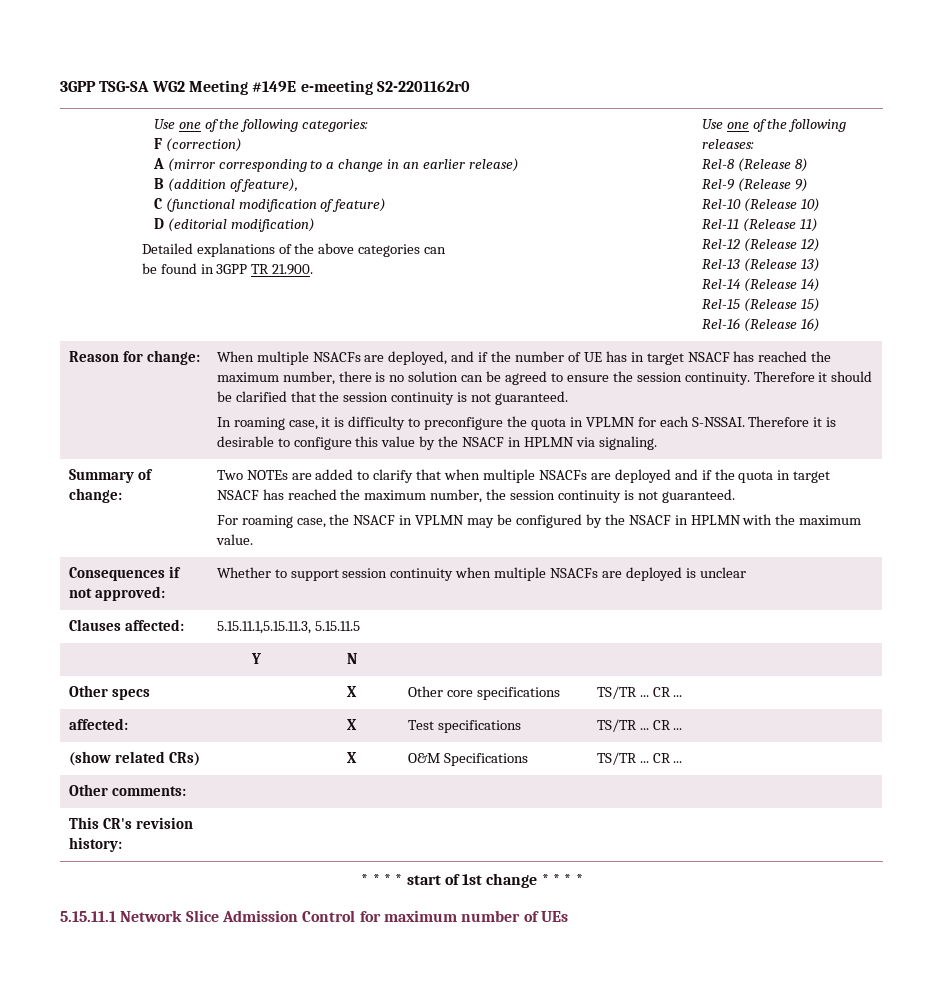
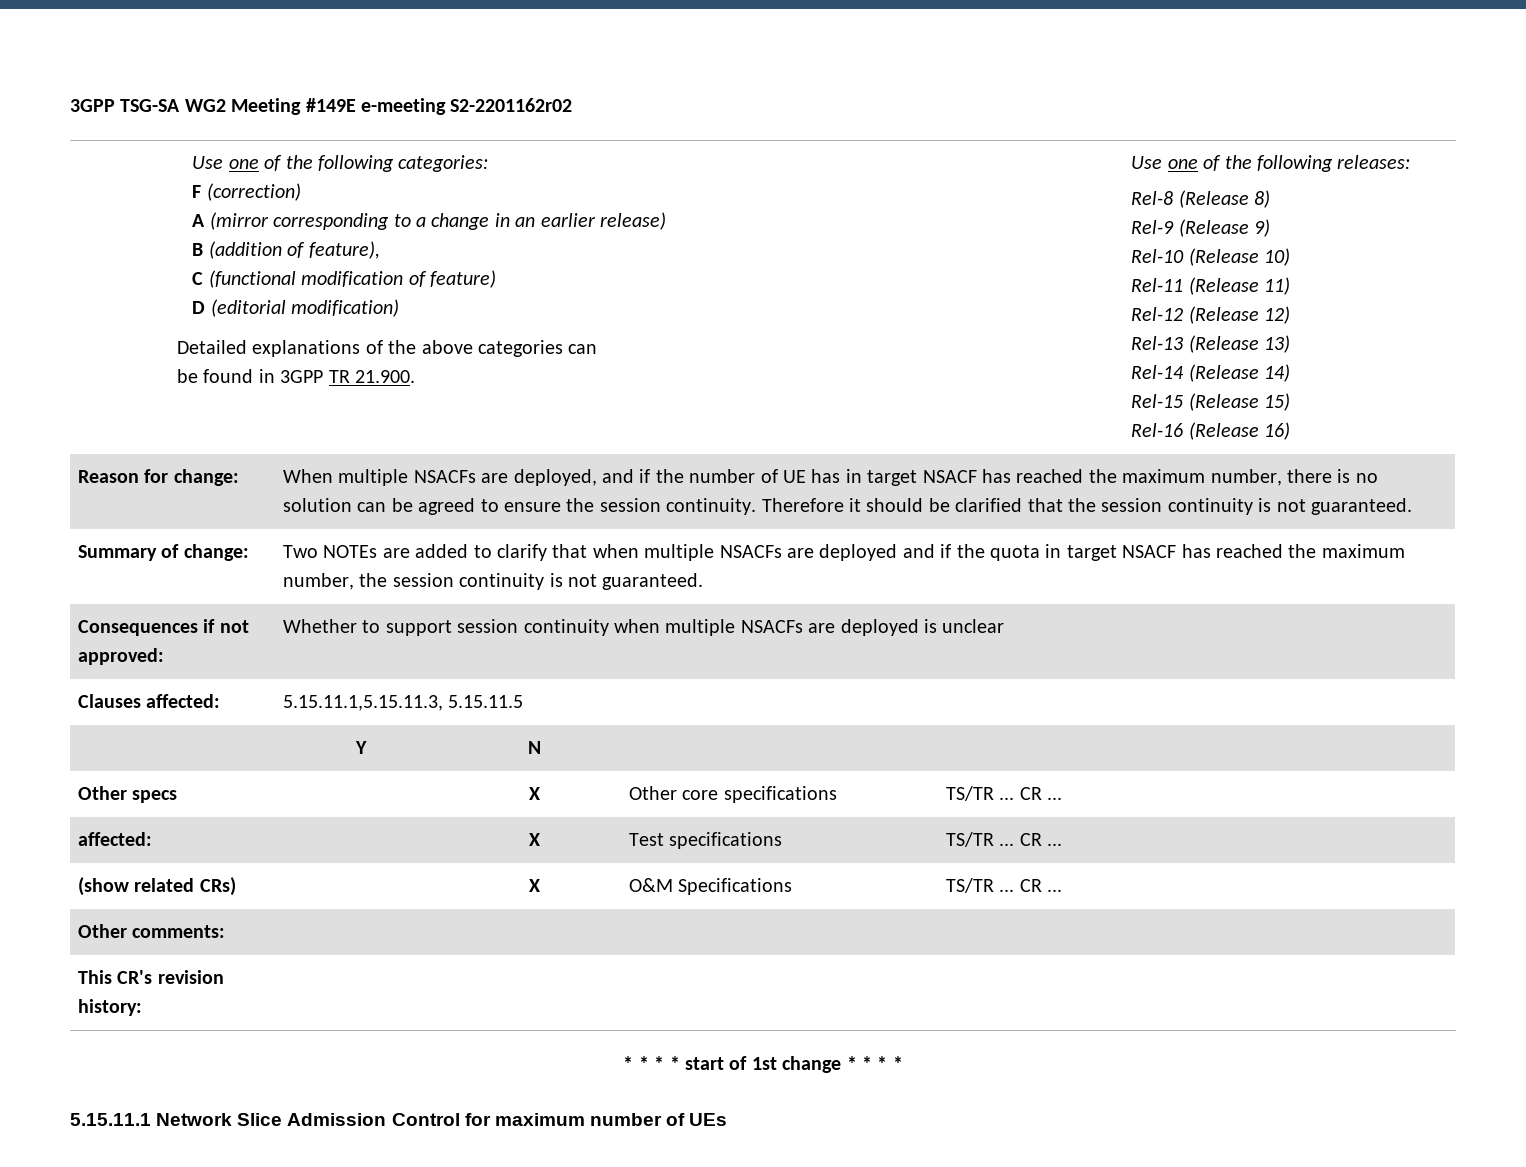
[376,81,470,92] S2-2201162r0 -> [450,98,573,112] S2-2201162r02
[216,416,837,430] [216,436,657,450] // In roaming case, it is difficulty to preconfigure the quota in VPLMN for each S-NSSAI. Therefore it is desirable to configure this value by the NSACF in HPLMN via signaling. -> (1413, 506) none
[216,514,862,528] [215,534,253,545] // For roaming case, the NSACF in VPLMN may be configured by the NSACF in HPLMN with the maximum value. -> (704, 581) none

